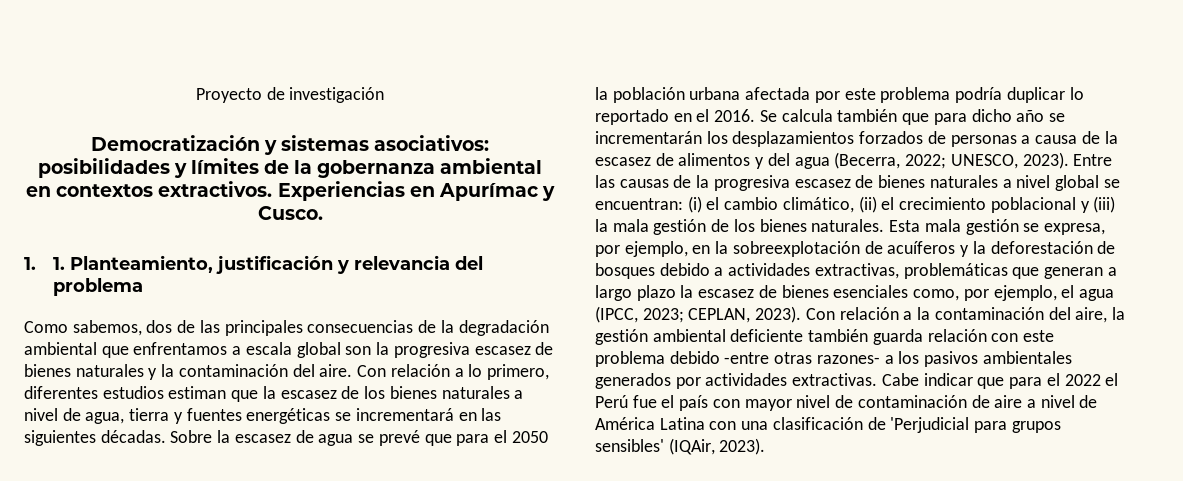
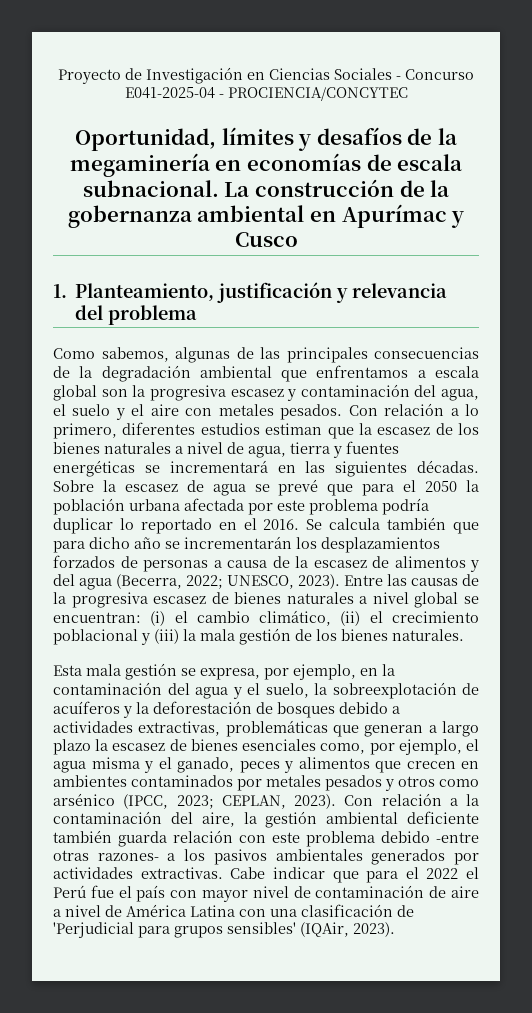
[289,87,385,103] [90,135,490,155] [37,158,259,178] investigación // Democratización y sistemas asociativos: posibilidades y límites -> [146,67,474,84] [124,87,408,101] [75,127,457,151] [69,153,463,177] [82,179,394,197] Investigación en Ciencias Sociales - Concurso E041-2025-04 - PROCIENCIA/CONCYTEC // Oportunidad, límites y desafíos de la megaminería en economías de escala subnacional. La construcción
[56,181,435,201] contextos extractivos. Experiencias en -> (336, 216) none
[257,206,323,220] [24,257,66,270] Cusco. // 1. 1. -> [234,232,298,247] [53,284,67,298] Cusco // 1.
[146,320,173,333] dos -> [175,347,230,363] algunas
[535,342,554,355] [24,364,353,380] de bienes naturales y la contaminación del aire. -> [287,384,479,401] [53,404,343,420] y contaminación del agua, el suelo y el aire con metales pesados.
(885, 225) none -> (464, 635) //
(729, 247) none -> [53,682,327,699] contaminación del agua y el suelo, la
(1114, 295) none -> [91,757,479,773] [53,775,479,791] [53,793,115,806] misma y el ganado, peces y alimentos que crecen en ambientes contaminados por metales pesados y otros como arsénico

